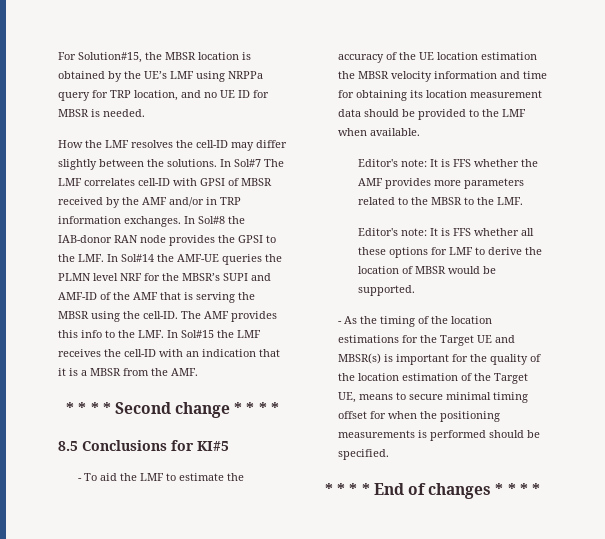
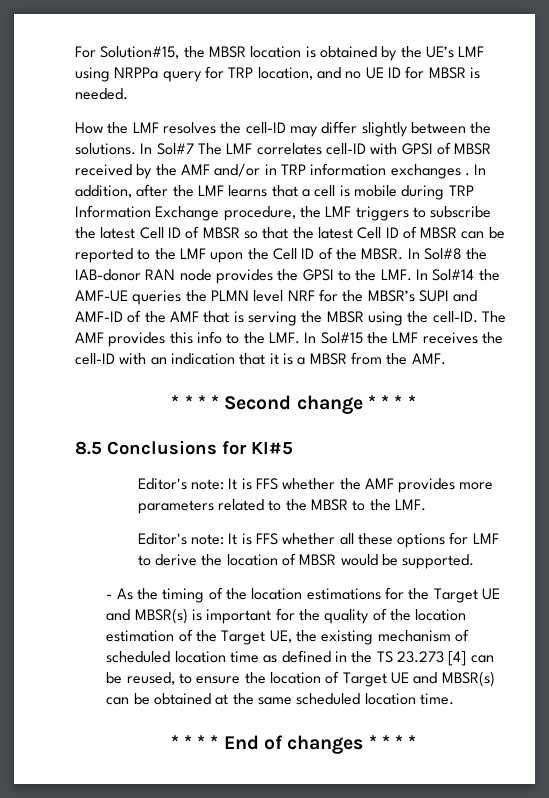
[124,216,181,227] exchanges. -> [390,164,487,179] [75,184,474,200] [75,205,492,221] [75,226,505,239] [75,247,404,263] exchanges . In addition, after the LMF learns that a cell is mobile during TRP Information Exchange procedure, the LMF triggers to subscribe the latest Cell ID of MBSR so that the latest Cell ID of MBSR can be reported to the LMF upon the Cell ID of the MBSR.
[77,473,244,481] [337,52,537,63] [337,71,547,82] [337,90,542,101] [337,109,526,120] [337,128,420,136] // - To aid the LMF to estimate the accuracy of the UE location estimation the MBSR velocity information and time for obtaining its location measurement data should be provided to the LMF when available. -> (293, 448) none
[358,392,528,403] [337,411,500,422] [337,430,540,441] [337,449,389,460] means to secure minimal timing offset for when the positioning measurements is performed should be specified. -> [295,629,469,645] [106,650,494,666] [106,671,495,687] [106,693,454,705] the existing mechanism of scheduled location time as defined in the TS 23.273 [4] can be reused, to ensure the location of Target UE and MBSR(s) can be obtained at the same scheduled location time.

